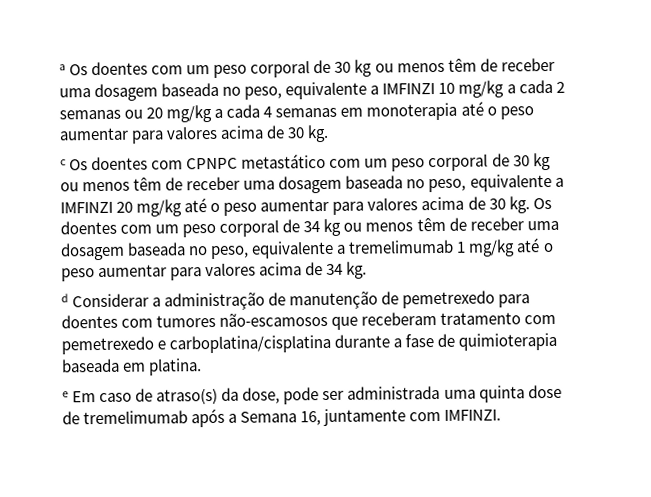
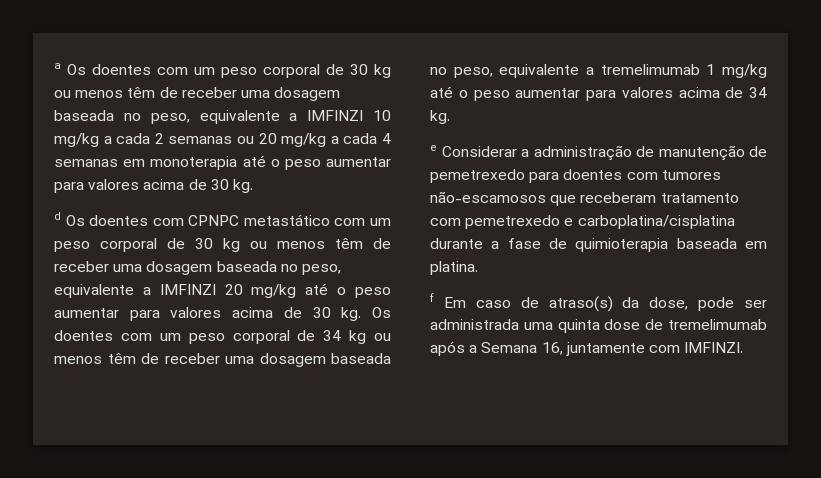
[60,159,67,166] c -> [54,212,61,220] d
[61,293,69,303] d -> [430,145,437,151] e
[62,391,69,398] e -> [430,293,434,302] f

